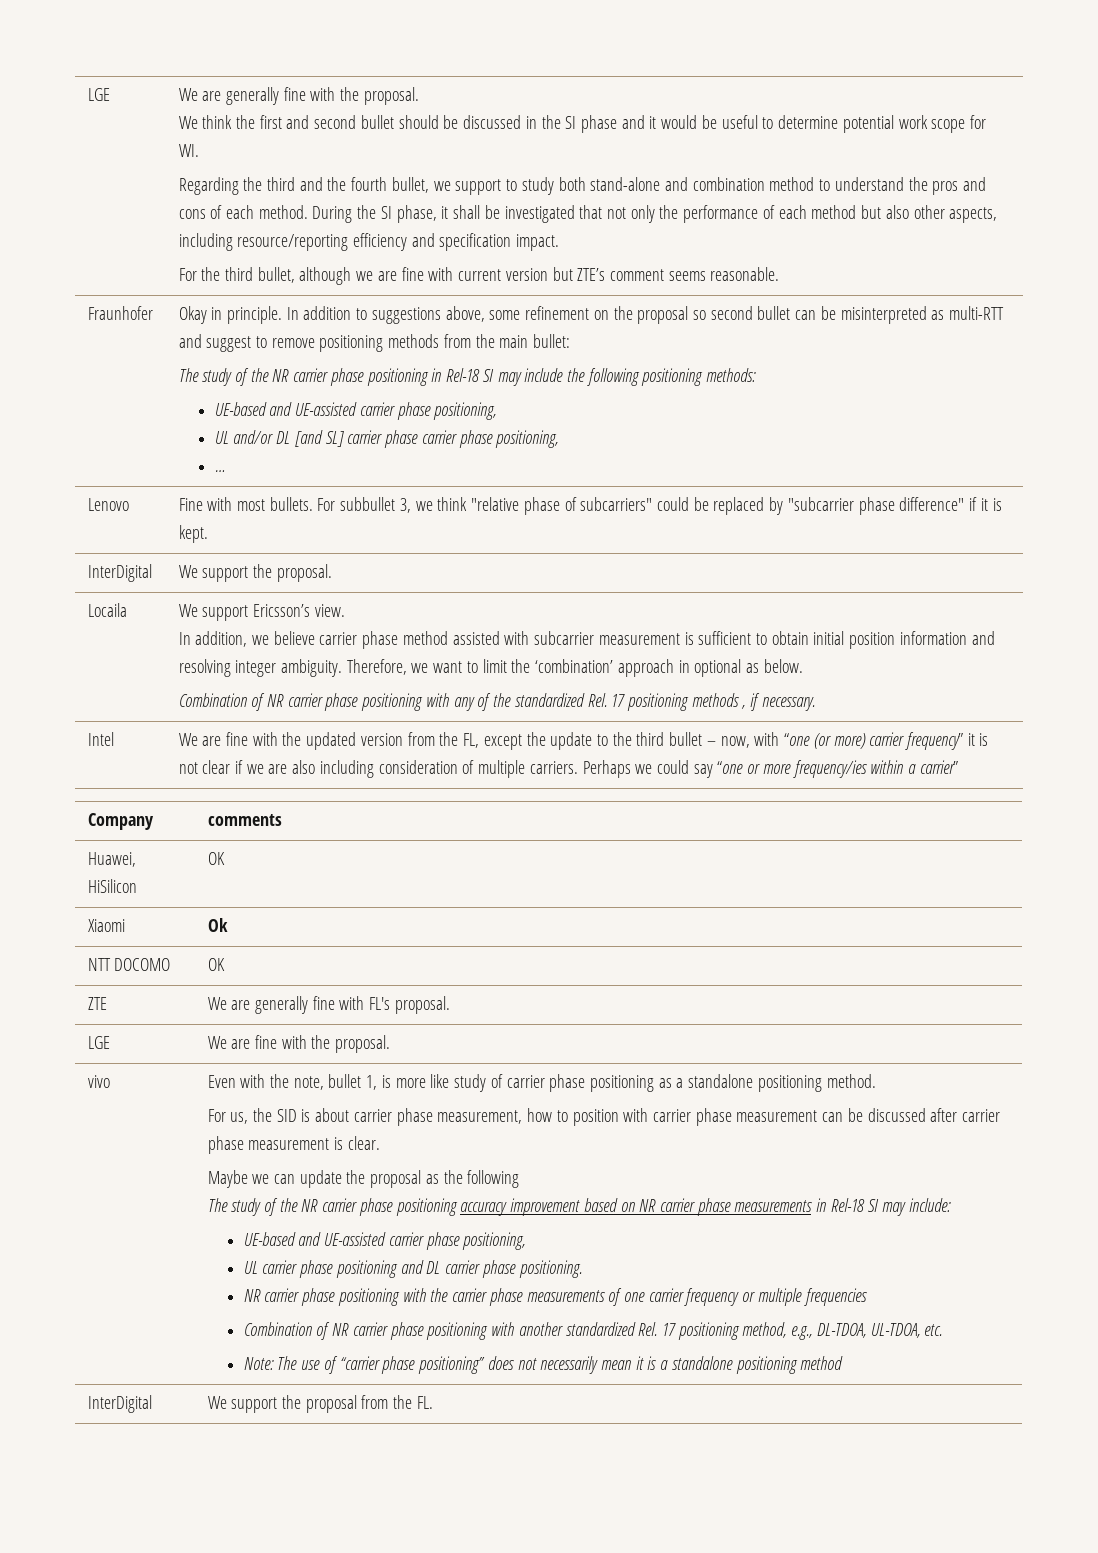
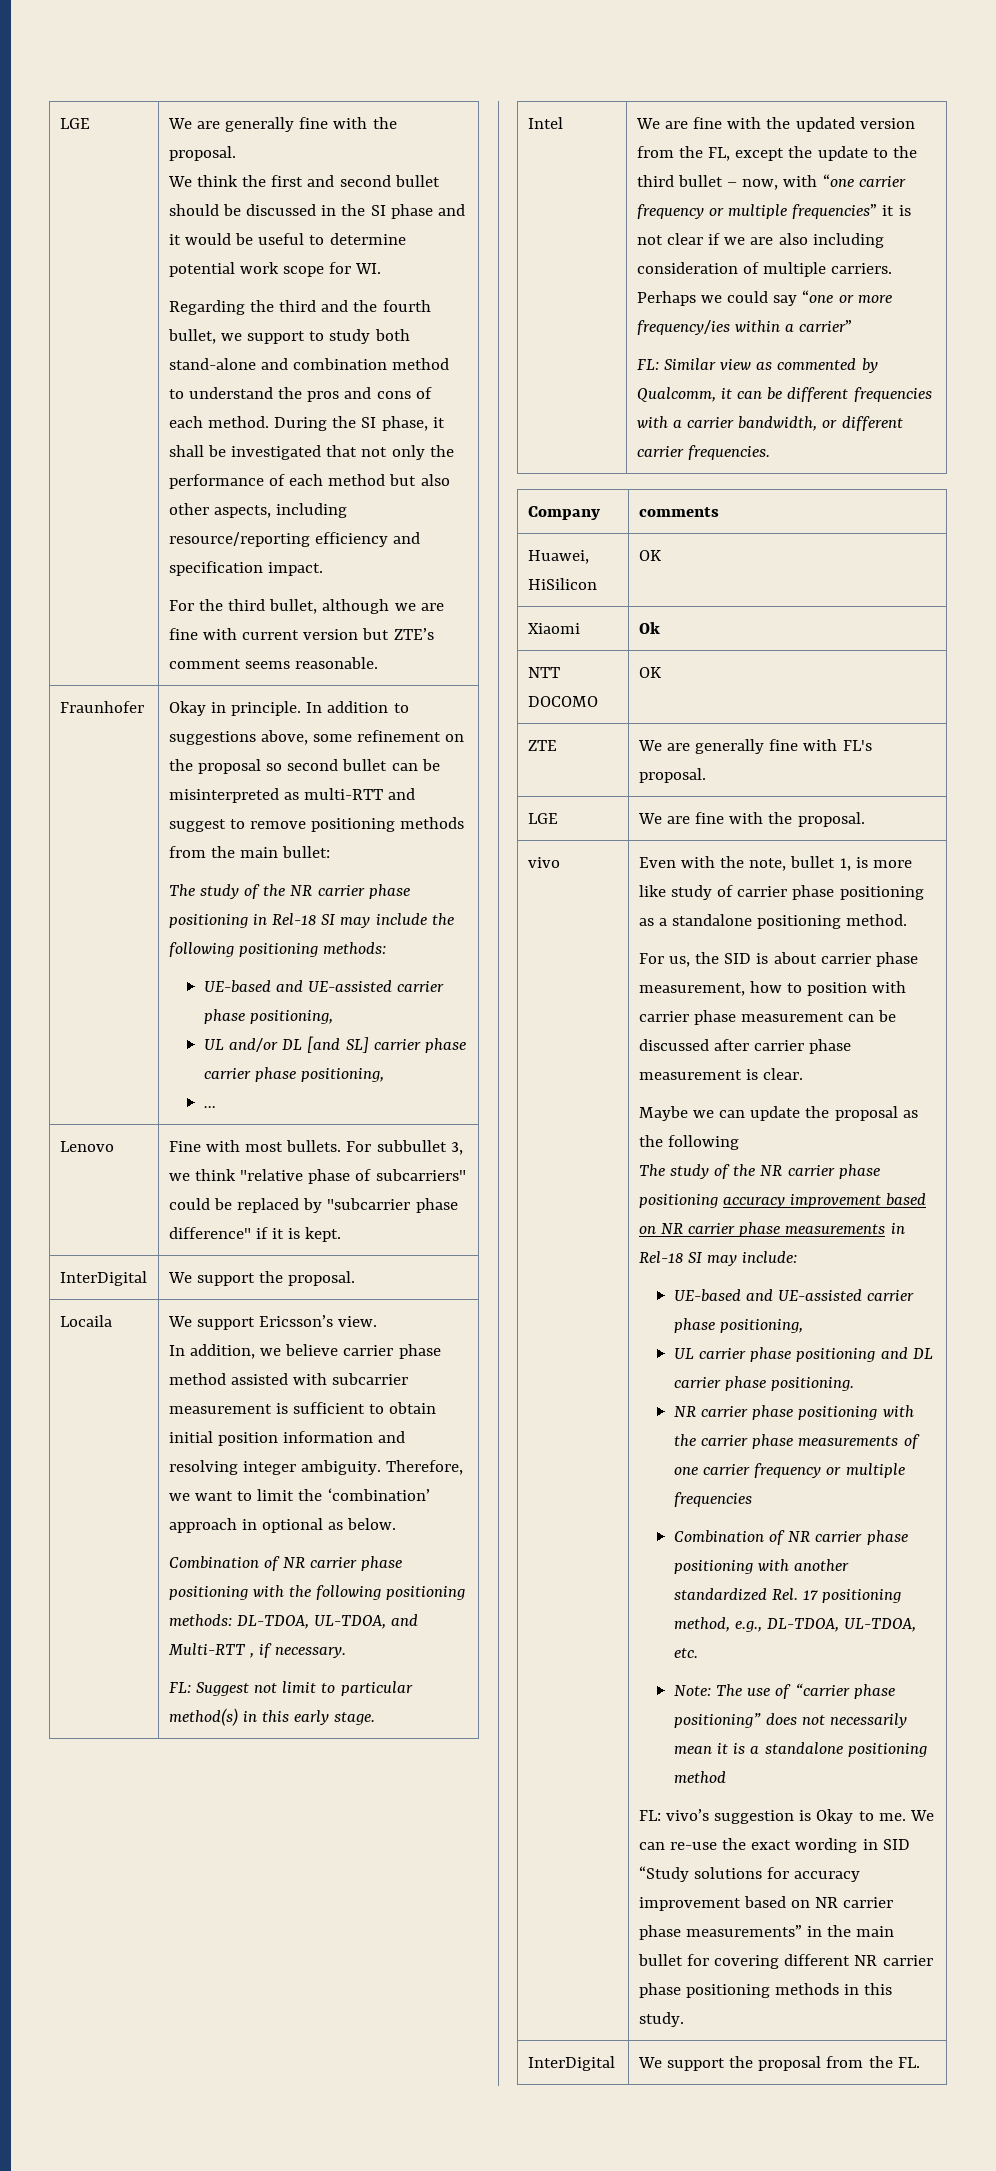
[453,693,815,711] any of the standardized Rel. 17 positioning methods , if necessary. -> [289,1585,466,1600] [168,1614,419,1629] [167,1643,347,1658] [168,1681,413,1696] [168,1708,376,1726] the following positioning methods: DL-TDOA, UL-TDOA, and Multi-RTT , if necessary. // FL: Suggest not limit to particular method(s) in this early stage.
[813,732,963,750] (or more) carrier frequency” -> [858,176,906,187] [636,204,878,219] carrier frequency or multiple frequencies”
(958, 767) none -> [636,358,878,373] [636,387,932,402] [636,416,903,431] [636,445,771,460] // FL: Similar view as commented by Qualcomm, it can be different frequencies with a carrier bandwidth, or different carrier frequencies.
(844, 1363) none -> [638,1809,934,1824] [638,1838,910,1853] [638,1866,861,1882] [638,1896,894,1911] [638,1925,895,1940] [637,1954,933,1969] [638,1983,893,1998] [638,2012,684,2027] // FL: vivo’s suggestion is Okay to me. We can re-use the exact wording in SID “Study solutions for accuracy improvement based on NR carrier phase measurements” in the main bullet for covering different NR carrier phase positioning methods in this study.

